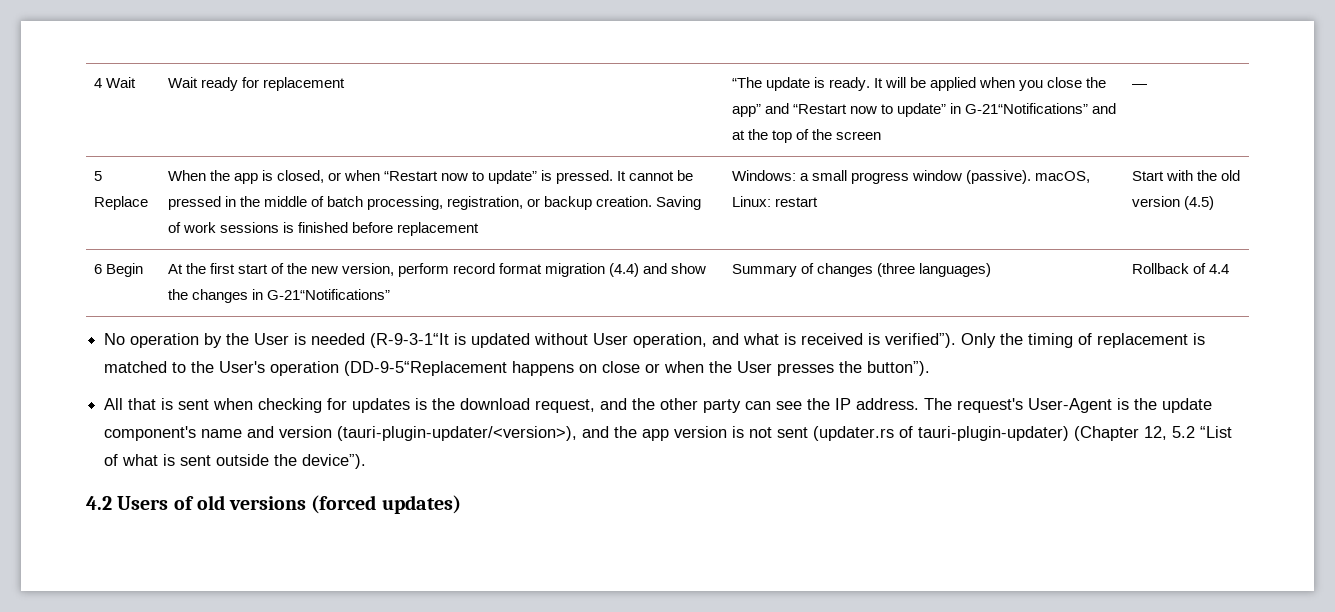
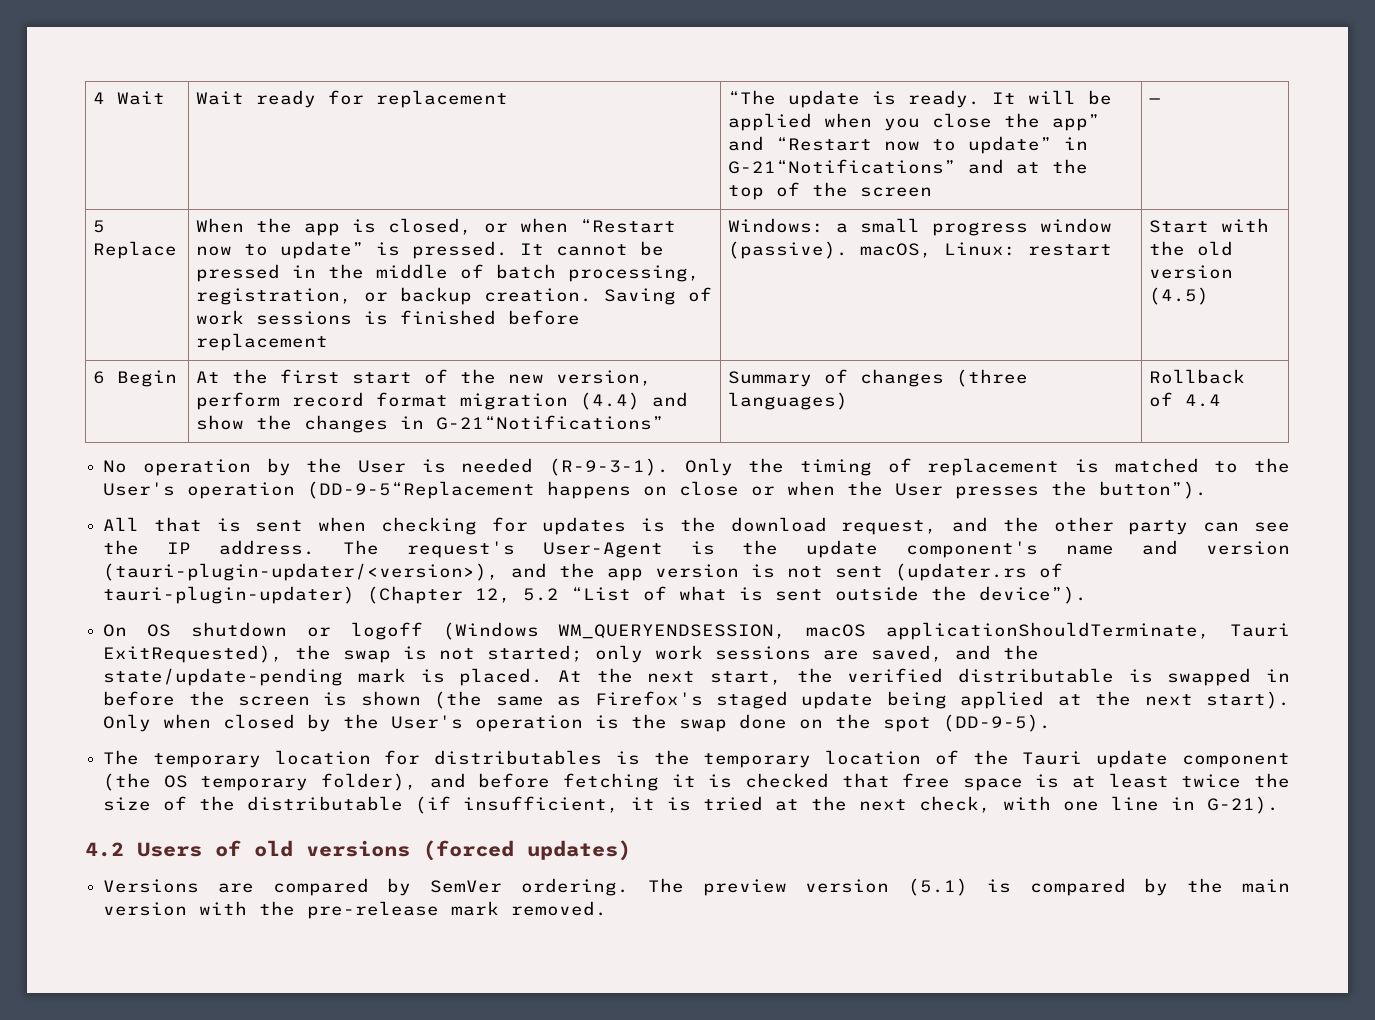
[370,333,957,348] (R-9-3-1“It is updated without User operation, and what is received is verified”). -> [548,458,669,476] (R-9-3-1).
(367, 461) none -> [103,622,1290,640] [103,645,1040,663] [103,668,1290,686] [103,691,1290,709] [103,714,1052,732] [103,750,1290,768] [103,773,1290,791] [103,796,1280,814] // On OS shutdown or logoff (Windows WM_QUERYENDSESSION, macOS applicationShouldTerminate, Tauri ExitRequested), the swap is not started; only work sessions are saved, and the state/update-pending mark is placed. At the next start, the verified distributable is swapped in before the screen is shown (the same as Firefox's staged update being applied at the next start). Only when closed by the User's operation is the swap done on the spot (DD-9-5). // The temporary location for distributables is the temporary location of the Tauri update component (the OS temporary folder), and before fetching it is checked that free space is at least twice the size of the distributable (if insufficient, it is tried at the next check, with one line in G-21).
(461, 504) none -> [103,878,1290,896] [103,901,608,919] // Versions are compared by SemVer ordering. The preview version (5.1) is compared by the main version with the pre-release mark removed.

